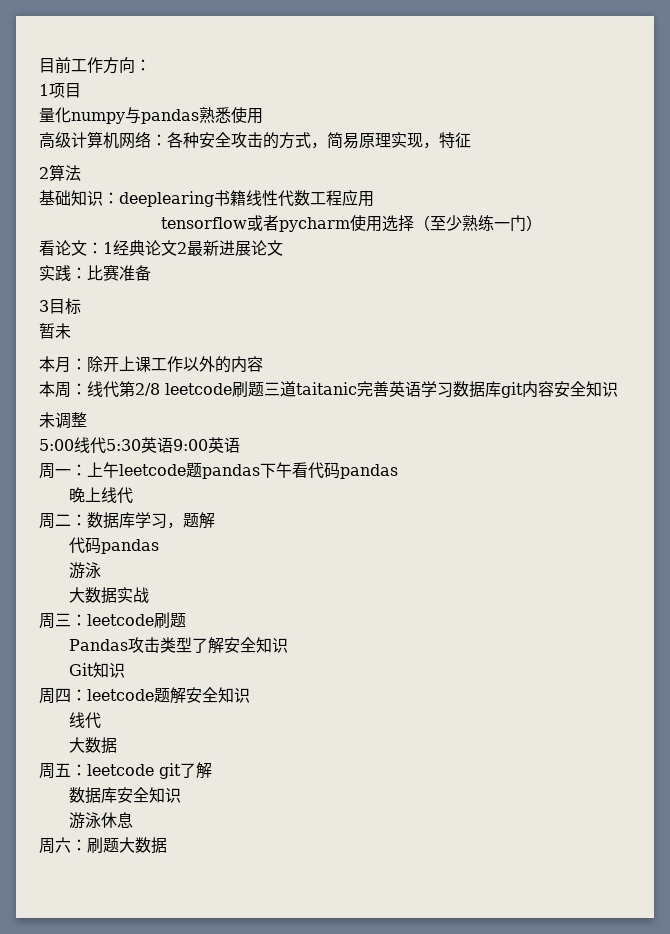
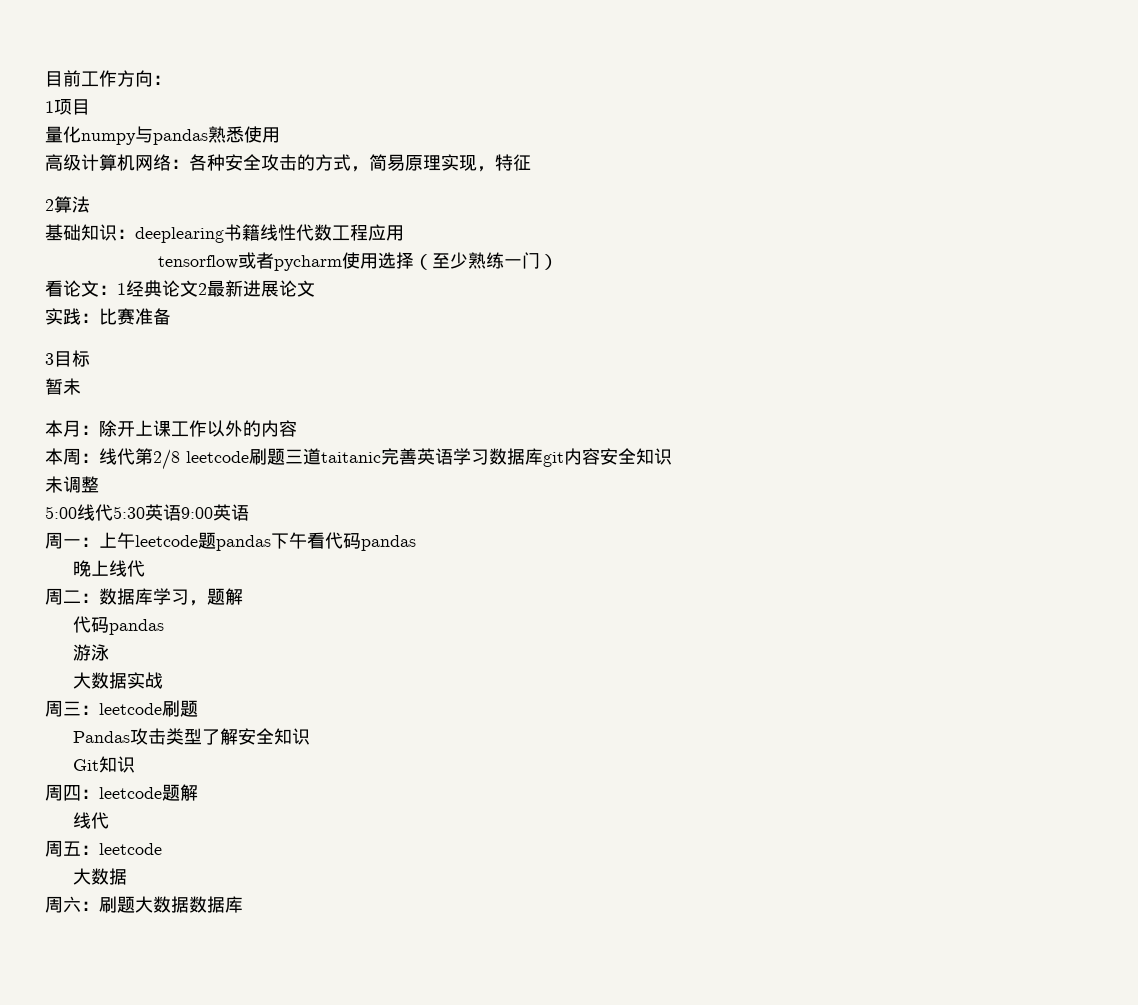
[186,687,250,703] [69,712,102,729] [69,737,118,754] 安全知识 // 线代 // 大数据 -> [73,812,110,829] // 线代
[159,762,212,779] [69,787,182,804] [69,812,134,829] git了解 // 数据库安全知识 // 游泳休息 -> [73,868,128,885] // 大数据
(167, 845) none -> [189,896,243,913] 数据库

